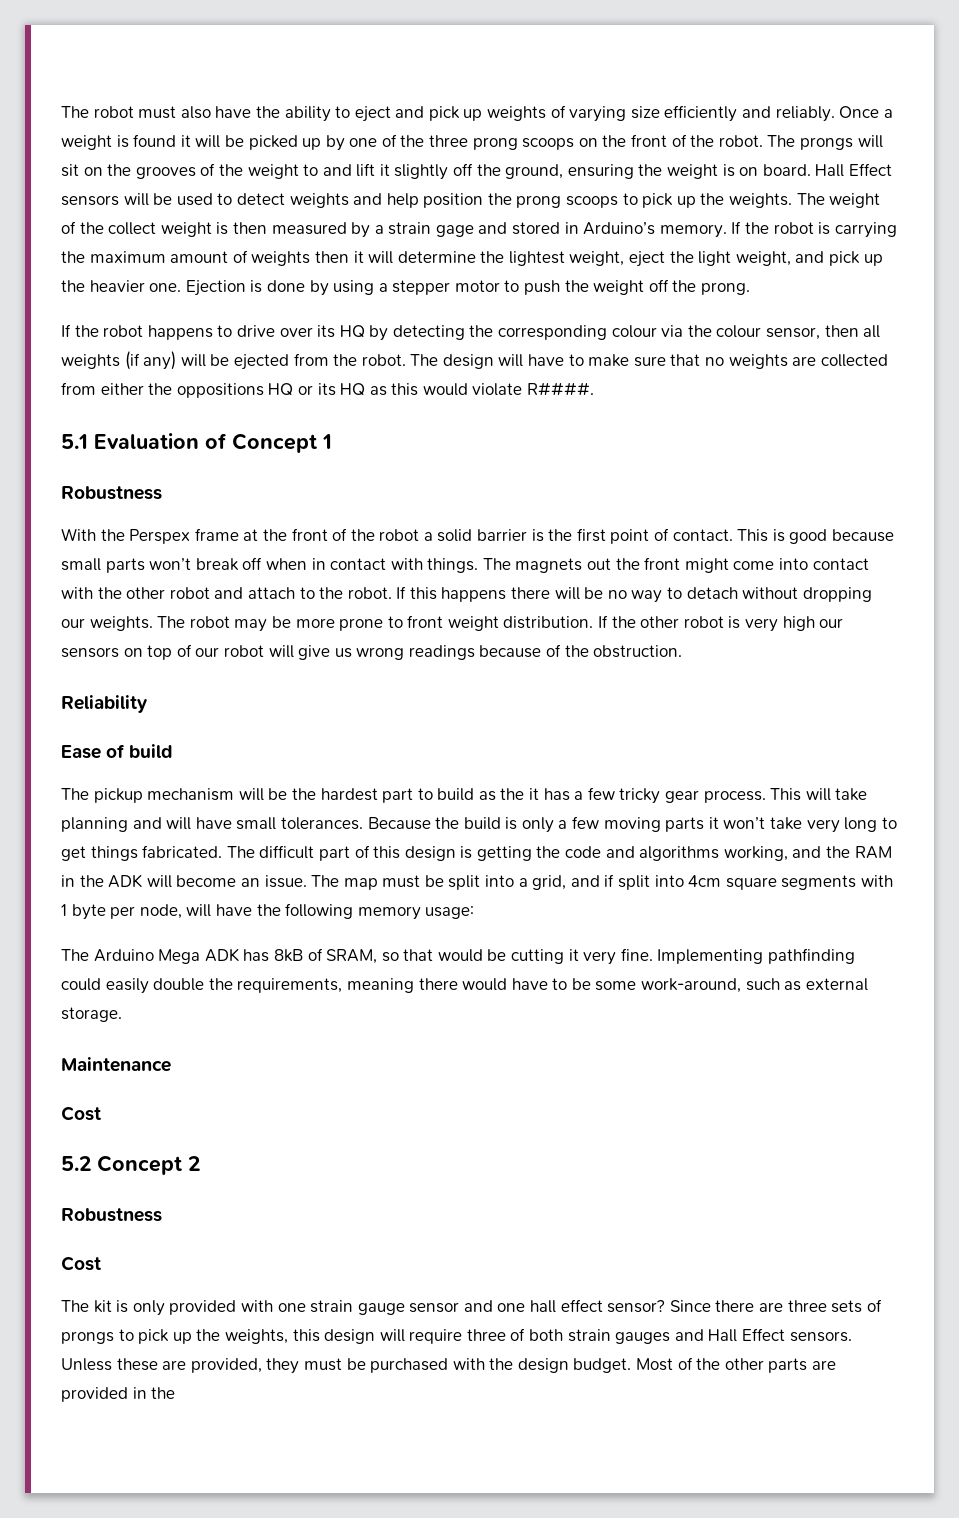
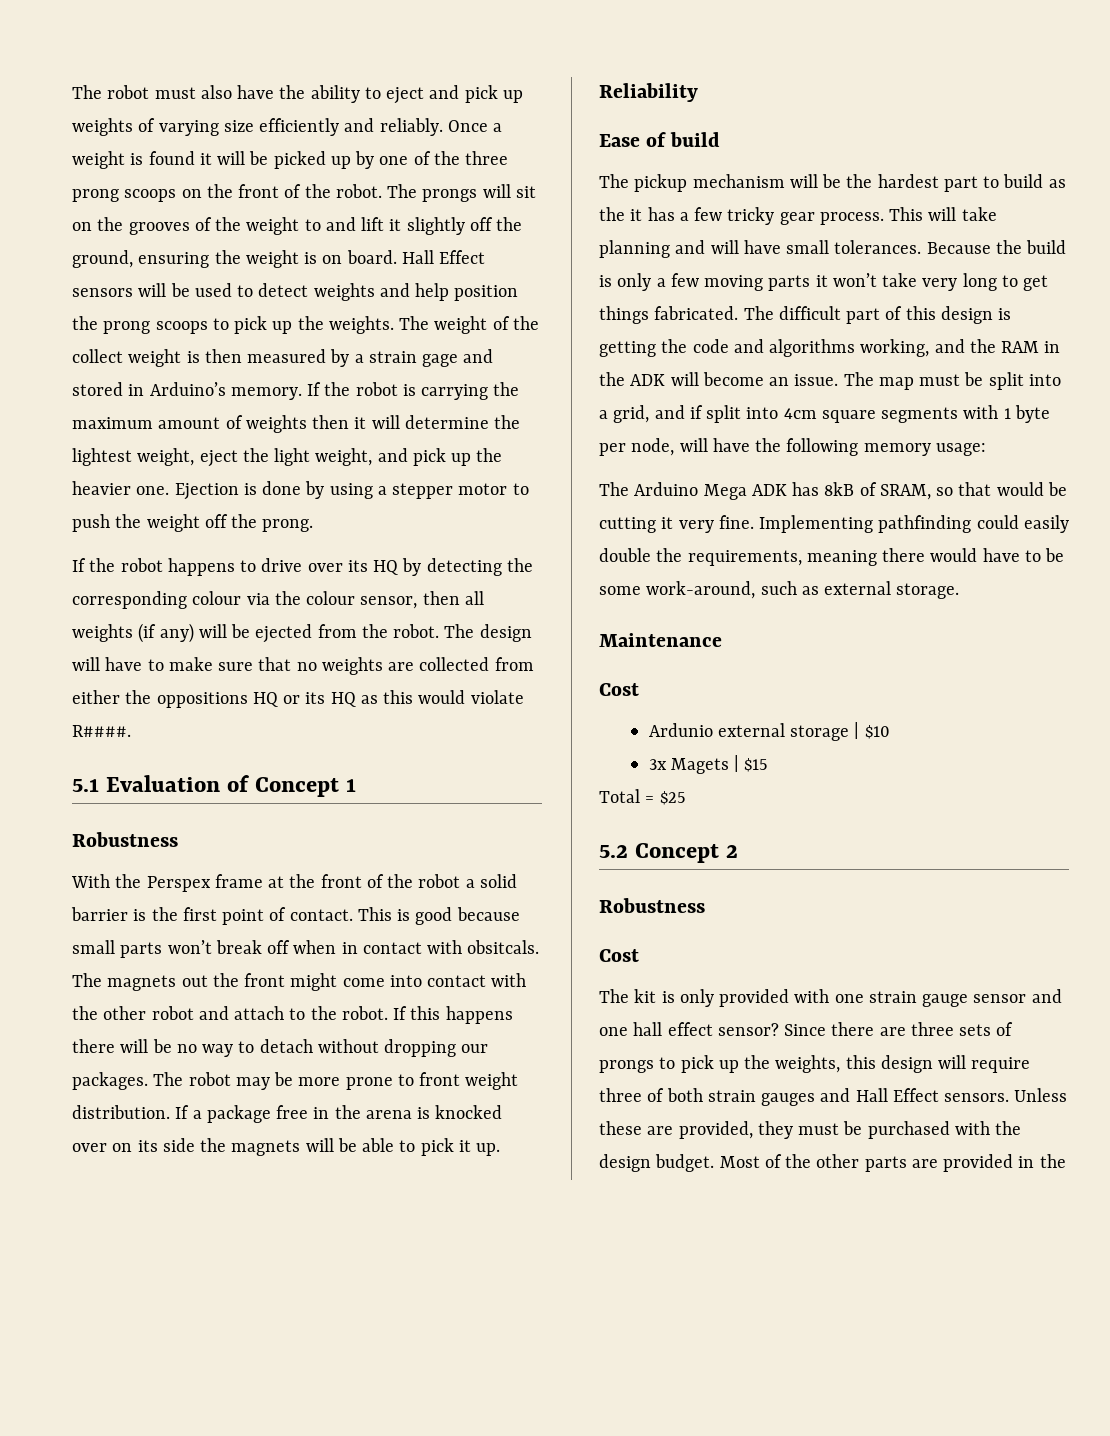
[427,558,479,573] things. -> [467,940,540,954] obsitcals.
[89,616,153,631] weights. -> [72,1072,148,1090] packages.
[611,616,844,632] [61,644,683,660] the other robot is very high our sensors on top of our robot will give us wrong readings because of the obstruction. -> [192,1105,503,1123] [72,1138,501,1156] a package free in the arena is knocked over on its side the magnets will be able to pick it up.
(101, 1113) none -> [648,722,890,741] [648,755,769,774] [599,789,686,805] // Ardunio external storage | $10 // 3x Magets | $15 // Total = $25

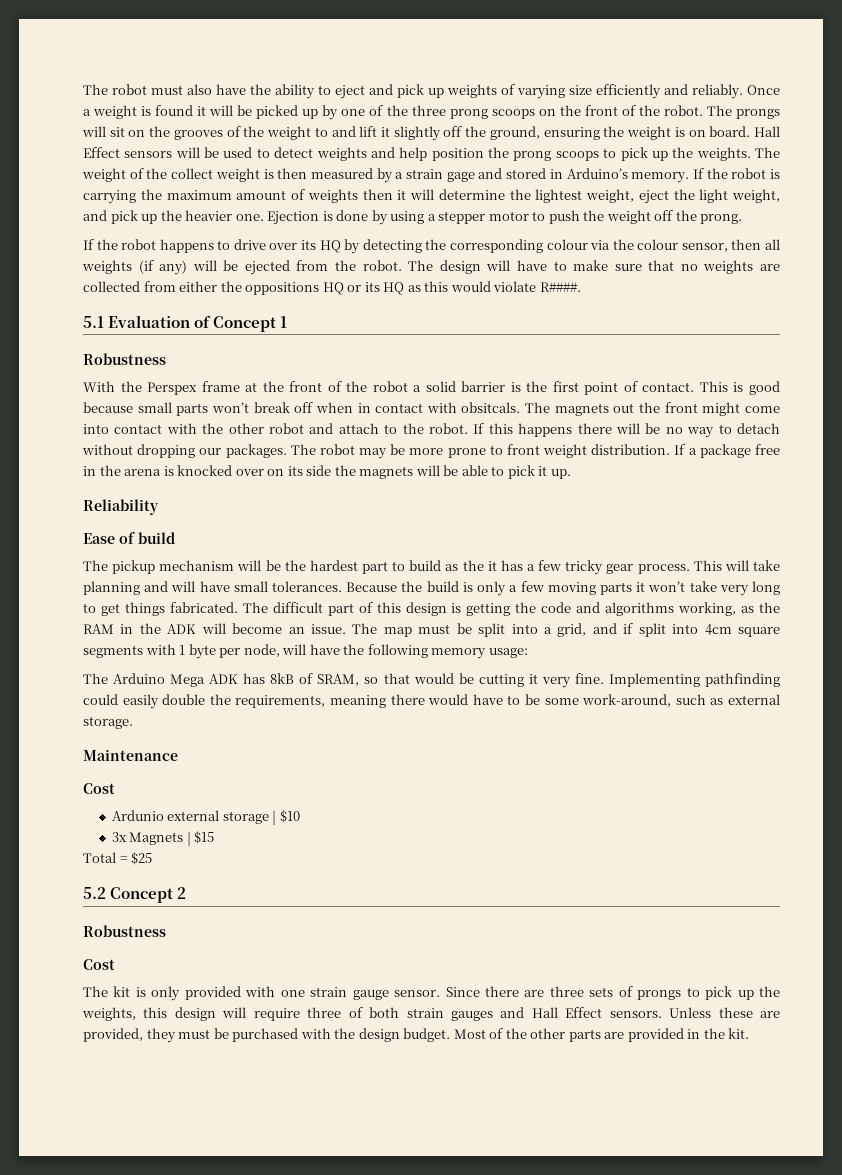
[934,339,965,353] and -> [741,606,755,613] as
[670,758,729,774] Magets -> [129,832,184,845] Magnets
[973,989,1062,1003] [599,1022,779,1036] sensor and one hall effect sensor? -> [394,990,441,997] sensor.
(1066, 1161) none -> [728,1028,750,1039] kit.

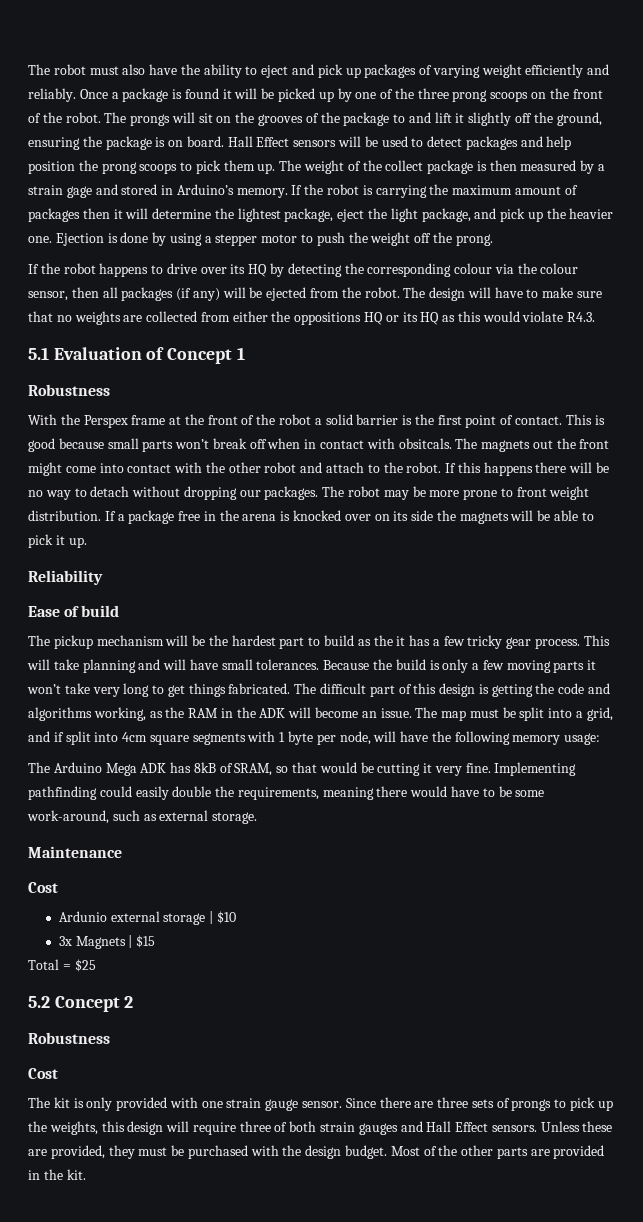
[447,84,497,98] weights -> [364,64,417,78] packages
[569,85,592,95] size -> [481,64,522,78] weight
[93,105,138,119] weight -> [122,88,169,102] package
[267,126,312,140] weight -> [343,112,390,126] package
[627,126,672,140] weight -> [105,136,152,150] package
[316,147,367,161] weights -> [465,136,518,150] packages
[651,147,751,161] up the weights. -> [223,160,276,174] them up.
[215,168,260,182] weight -> [427,160,474,174] package
[307,189,358,203] weights -> [28,208,80,222] packages
[586,189,634,203] weight, -> [284,208,334,222] package,
[732,189,780,203] weight, -> [421,208,471,222] package,
[82,260,132,274] weights -> [121,287,174,301] packages
[539,282,581,292] R####. -> [567,312,596,322] R4.3.

